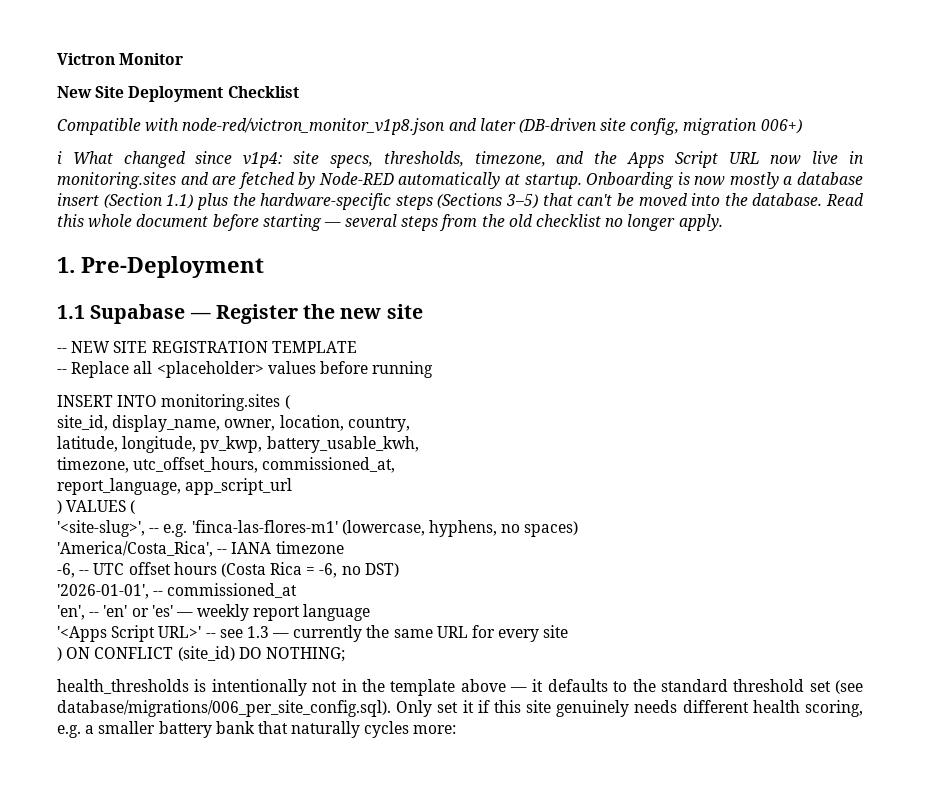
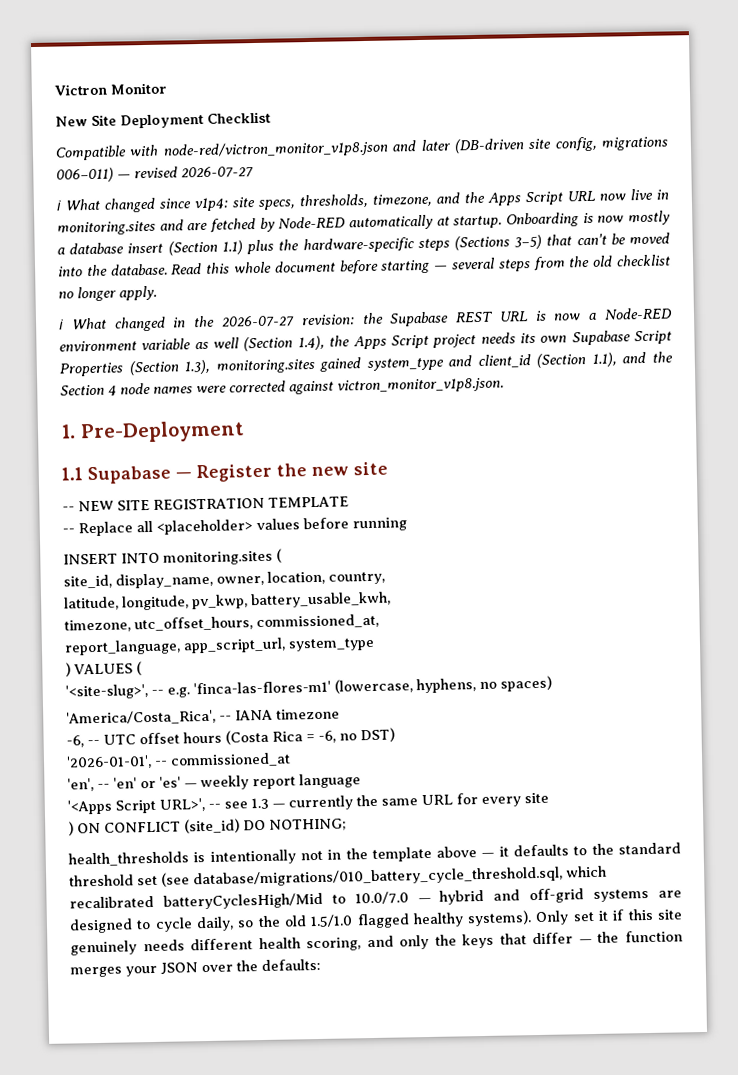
[683,118,802,135] migration 006+) -> [601,136,669,151] [56,166,254,183] migrations 006–011) — revised 2026-07-27
(723, 222) none -> [58,307,673,332] [59,330,672,352] [59,351,673,377] [60,377,504,396] // ℹ What changed in the 2026-07-27 revision: the Supabase REST URL is now a Node-RED environment variable as well (Section 1.4), the Apps Script project needs its own Supabase Script Properties (Section 1.3), monitoring.sites gained system_type and client_id (Section 1.1), and the Section 4 node names were corrected against victron_monitor_v1p8.json.
[185,478,293,495] app_script_url -> [183,637,375,654] app_script_url, system_type
[158,626,202,638] URL>' -> [159,798,205,812] URL>',
[57,700,391,717] database/migrations/006_per_site_config.sql). -> [193,865,607,888] [69,888,683,910] [69,910,533,934] database/migrations/010_battery_cycle_threshold.sql, which recalibrated batteryCyclesHigh/Mid to 10.0/7.0 — hybrid and off-grid systems are designed to cycle daily, so the old 1.5/1.0 flagged healthy systems).
[57,721,457,738] e.g. a smaller battery bank that naturally cycles more: -> [366,930,684,950] [70,958,321,978] and only the keys that differ — the function merges your JSON over the defaults:

